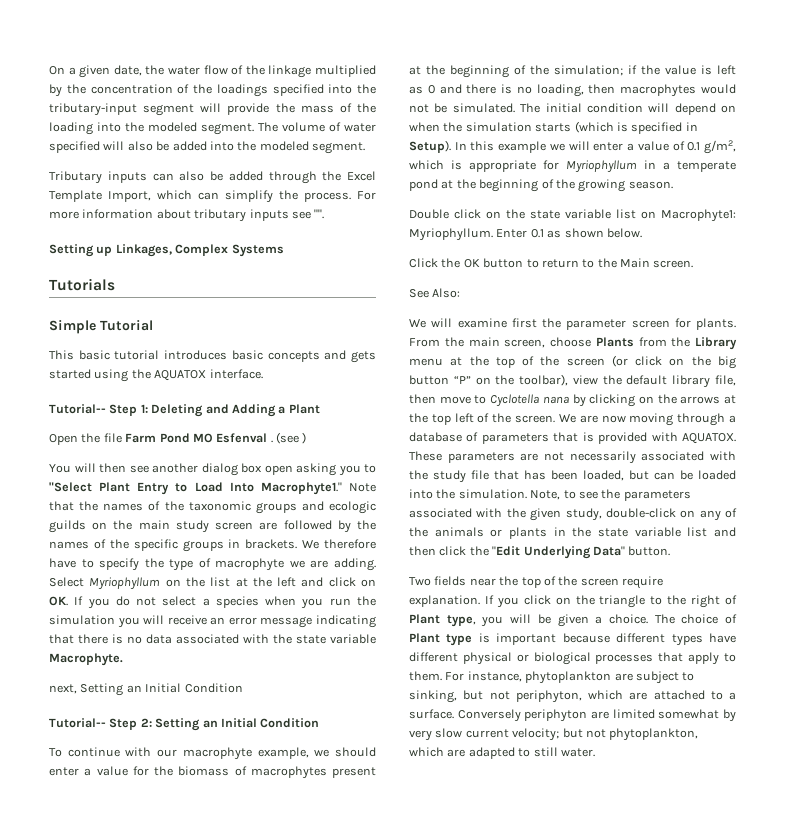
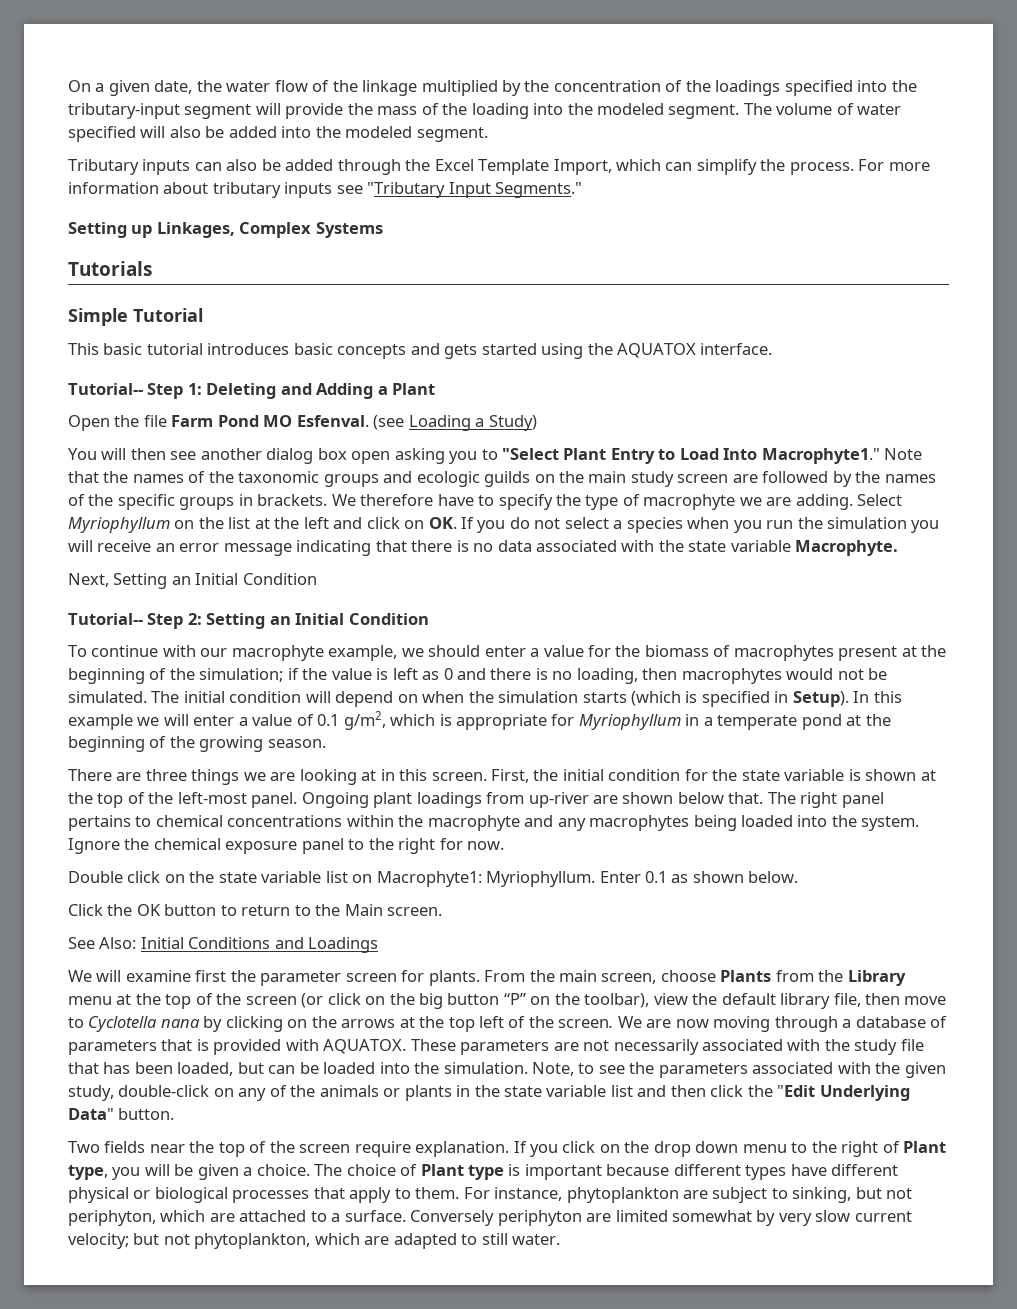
[314,209,325,219] "". -> [367,182,583,198] "Tributary Input Segments."
[216,432,307,444] Esfenval . (see ) -> [296,415,537,431] Esfenval. (see Loading a Study)
[49,684,77,694] next, -> [68,573,109,587] Next,
(673, 185) none -> [68,769,936,785] [68,792,884,808] [68,815,920,831] [68,838,505,854] // There are three things we are looking at in this screen. First, the initial condition for the state variable is shown at the top of the left-most panel. Ongoing plant loadings from up-river are shown below that. The right panel pertains to chemical concentrations within the macrophyte and any macrophytes being loaded into the system. Ignore the chemical exposure panel to the right for now.
(461, 293) none -> [140,937,379,953] Initial Conditions and Loadings
[599,595,646,608] triangle -> [653,1141,787,1157] drop down menu

